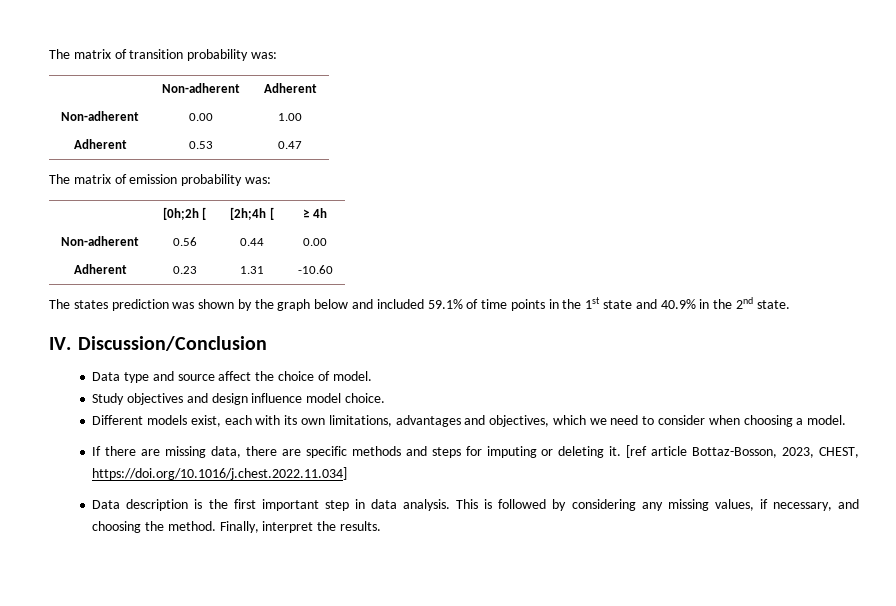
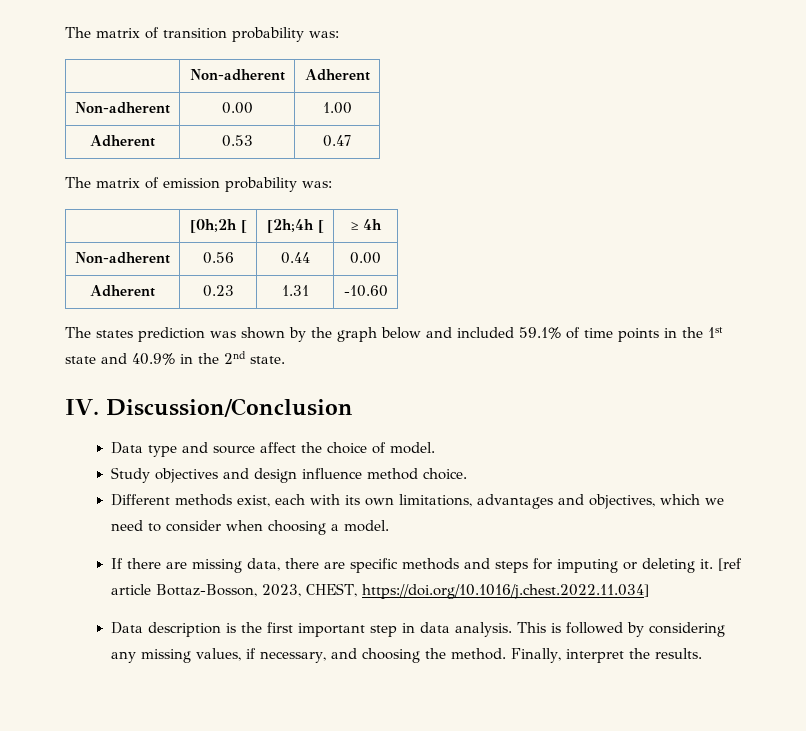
[306,393,342,403] model -> [366,468,418,480] method
[147,415,188,425] models -> [174,494,232,506] methods

